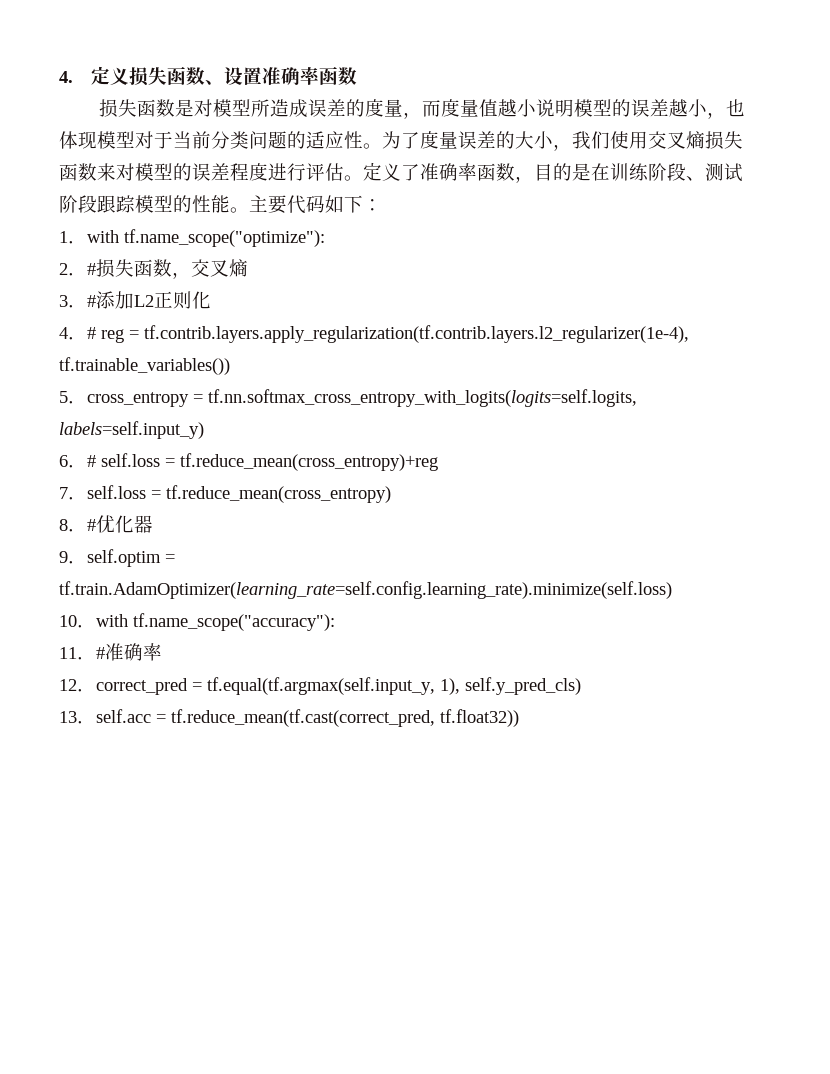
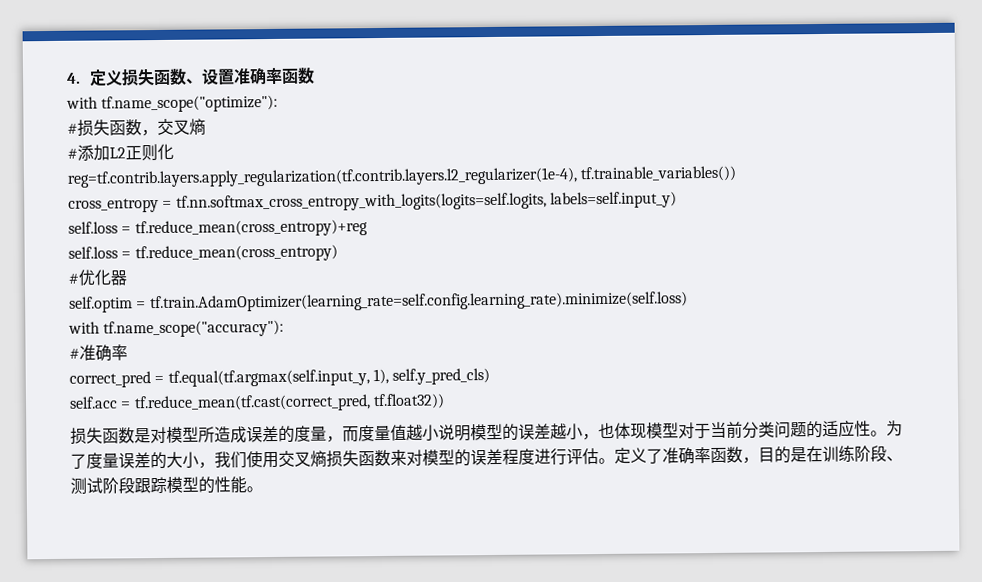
(358, 76) none -> [66,94,279,113] [67,118,206,137] [67,143,174,162] [67,165,738,188] [68,191,677,213] [68,219,368,238] [68,244,338,263] [68,269,127,286] [69,291,688,313] [68,319,285,338] [69,344,128,362] [69,368,491,388] [69,393,445,413] // with tf.name_scope("optimize"): // #损失函数，交叉熵 // #添加L2正则化 // reg=tf.contrib.layers.apply_regularization(tf.contrib.layers.l2_regularizer(1e-4), tf.trainable_variables()) // cross_entropy = tf.nn.softmax_cross_entropy_with_logits(logits=self.logits, labels=self.input_y) // self.loss = tf.reduce_mean(cross_entropy)+reg // self.loss = tf.reduce_mean(cross_entropy) // #优化器 // self.optim = tf.train.AdamOptimizer(learning_rate=self.config.learning_rate).minimize(self.loss) // with tf.name_scope("accuracy"): // #准确率 // correct_pred = tf.equal(tf.argmax(self.input_y, 1), self.y_pred_cls) // self.acc = tf.reduce_mean(tf.cast(correct_pred, tf.float32))
[249,195,382,214] [59,229,325,247] [59,259,248,279] [59,291,211,309] [59,325,689,343] [59,357,230,375] [59,389,637,407] [59,421,204,439] [59,453,438,471] [59,485,391,503] [59,515,153,533] [59,549,175,567] [59,581,672,599] [59,613,335,631] [59,643,162,661] [59,677,581,695] [59,709,519,727] 主要代码如下： // 1．with tf.name_scope("optimize"): // 2．#损失函数，交叉熵 // 3．#添加L2正则化 // 4．# reg = tf.contrib.layers.apply_regularization(tf.contrib.layers.l2_regularizer(1e-4), tf.trainable_variables()) // 5．cross_entropy = tf.nn.softmax_cross_entropy_with_logits(logits=self.logits, labels=self.input_y) // 6．# self.loss = tf.reduce_mean(cross_entropy)+reg // 7．self.loss = tf.reduce_mean(cross_entropy) // 8．#优化器 // 9．self.optim = tf.train.AdamOptimizer(learning_rate=self.config.learning_rate).minimize(self.loss) // 10．with tf.name_scope("accuracy"): // 11．#准确率 // 12．correct_pred = tf.equal(tf.argmax(self.input_y, 1), self.y_pred_cls) // 13．self.acc = tf.reduce_mean(tf.cast(correct_pred, tf.float32)) -> (263, 489) none

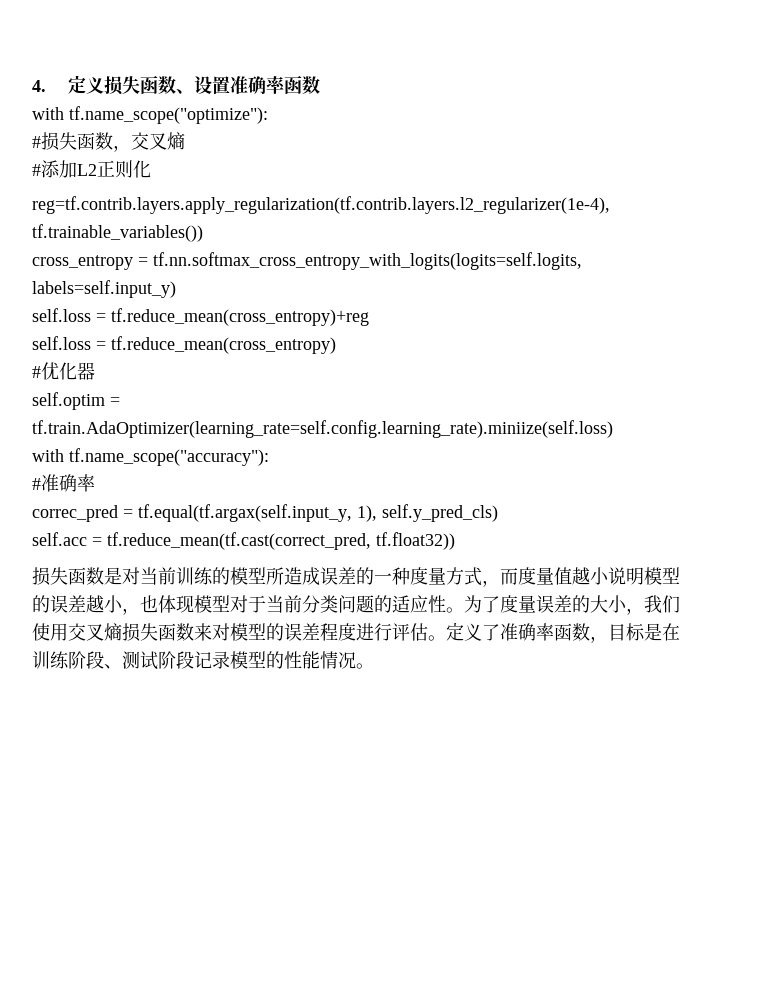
[149,291,688,313] tf.train.AdamOptimizer(learning_rate=self.config.learning_rate).minimize(self.loss) -> [32,420,613,438] tf.train.AdaOptimizer(learning_rate=self.config.learning_rate).miniize(self.loss)
[69,369,370,388] correct_pred = tf.equal(tf.argmax(self.input_y, -> [32,504,352,522] correc_pred = tf.equal(tf.argax(self.input_y,
(167, 435) none -> [140,567,230,585] 当前训练的
[294,425,327,442] 度量 -> [374,567,482,586] 一种度量方式
[774,446,791,464] 的 -> [626,623,645,641] 标
[134,476,167,494] 跟踪 -> [194,651,230,669] 记录
(247, 485) none -> [320,651,356,669] 情况

